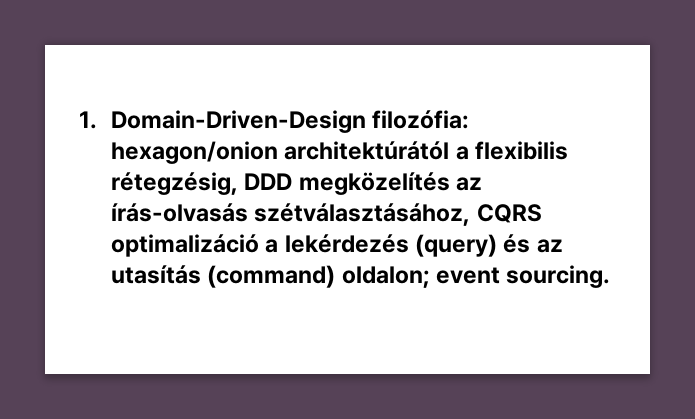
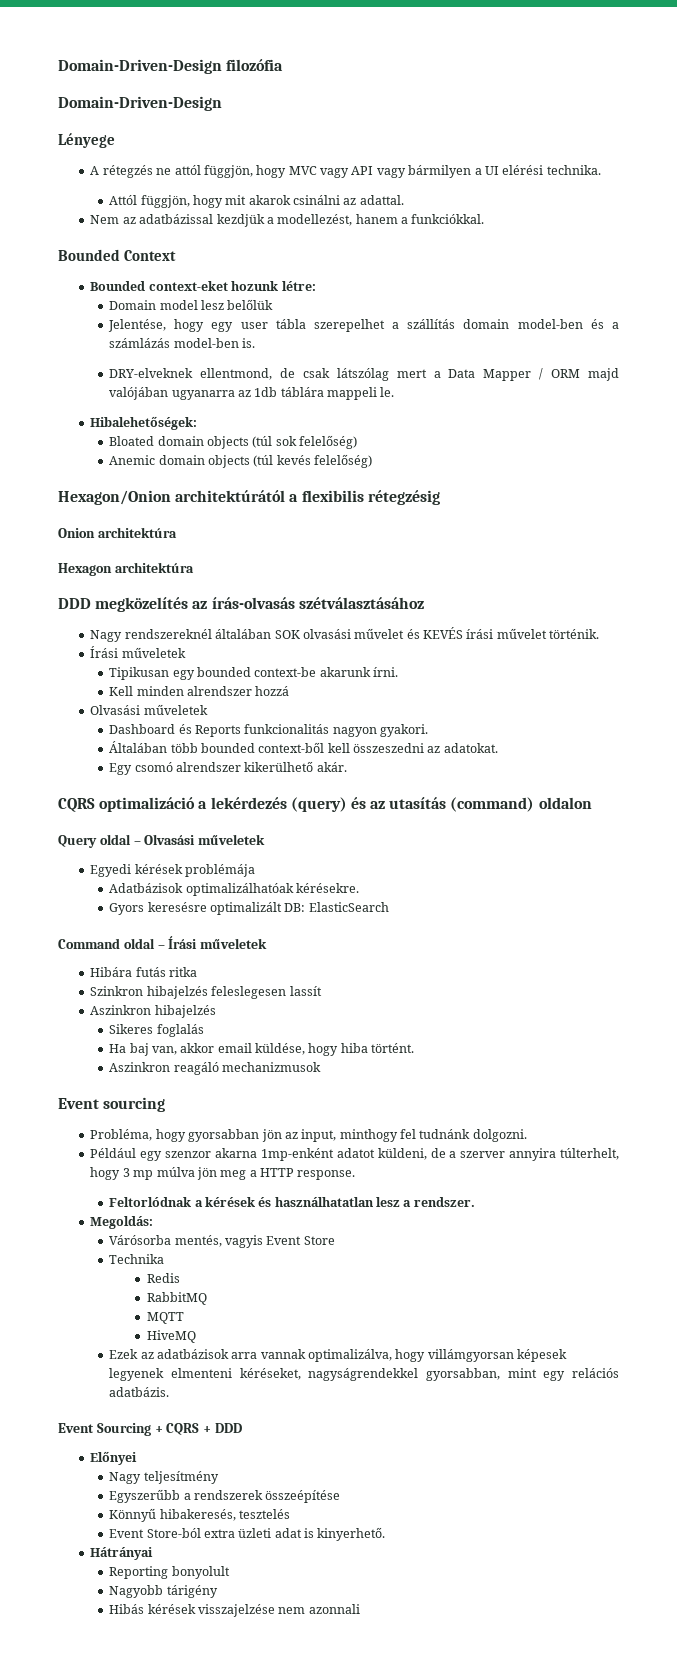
[79,110,470,133] [110,141,568,164] [110,172,482,195] [110,203,471,226] 1. Domain-Driven-Design filozófia: hexagon/onion architektúrától a flexibilis rétegzésig, DDD megközelítés az írás-olvasás szétválasztásához, -> [58,59,284,74] [58,96,222,111] [58,133,115,148] [90,165,601,178] [109,195,404,208] [90,214,485,227] [58,249,176,261] [90,281,316,291] [109,299,274,310] [108,319,619,332] [109,338,255,348] [109,368,619,381] [109,387,395,400] [90,416,198,430] [109,435,358,449] [109,454,373,468] [58,490,440,505] [58,527,177,538] [58,562,194,576] [58,597,424,612] [90,627,600,642] [90,646,186,658] [109,667,399,680] [109,686,290,696] [90,704,208,715] [109,724,429,737] [109,741,498,753] [109,761,347,775] Domain-Driven-Design filozófia // Domain-Driven-Design // Lényege // A rétegzés ne attól függjön, hogy MVC vagy API vagy bármilyen a UI elérési technika. // Attól függjön, hogy mit akarok csinálni az adattal. // Nem az adatbázissal kezdjük a modellezést, hanem a funkciókkal. // Bounded Context // Bounded context-eket hozunk létre: // Domain model lesz belőlük // Jelentése, hogy egy user tábla szerepelhet a szállítás domain model-ben és a számlázás model-ben is. // DRY-elveknek ellentmond, de csak látszólag mert a Data Mapper / ORM majd valójában ugyanarra az 1db táblára mappeli le. // Hibalehetőségek: // Bloated domain objects (túl sok felelőség) // Anemic domain objects (túl kevés felelőség) // Hexagon/Onion architektúrától a flexibilis rétegzésig // Onion architektúra // Hexagon architektúra // DDD megközelítés az írás-olvasás szétválasztásához // Nagy rendszereknél általában SOK olvasási művelet és KEVÉS írási művelet történik. // Írási műveletek // Tipikusan egy bounded context-be akarunk írni. // Kell minden alrendszer hozzá // Olvasási műveletek // Dashboard és Reports funkcionalitás nagyon gyakori. // Általában több bounded context-ből kell összeszedni az adatokat. // Egy csomó alrendszer kikerülhető akár. //
[341,265,611,288] oldalon; event sourcing. -> [538,797,592,809] [58,834,266,848] [90,864,256,877] [109,883,359,896] [109,902,389,915] [58,936,268,949] [90,967,198,977] [90,986,322,999] [90,1005,216,1018] [109,1024,204,1037] [109,1043,415,1056] [109,1062,321,1075] [58,1097,166,1112] [90,1129,527,1142] [90,1148,619,1161] [90,1167,356,1180] [109,1197,475,1207] [90,1216,154,1229] [109,1235,335,1248] [109,1254,165,1264] [146,1273,180,1283] [146,1292,207,1305] [146,1312,184,1324] [146,1330,196,1343] [109,1349,568,1362] [109,1368,619,1381] [109,1387,170,1397] [58,1423,242,1436] [90,1451,138,1465] [109,1471,219,1484] [109,1489,341,1503] [109,1508,290,1522] [109,1527,386,1541] [90,1547,154,1560] [109,1566,230,1579] [109,1585,218,1598] [109,1604,360,1617] oldalon // Query oldal – Olvasási műveletek // Egyedi kérések problémája // Adatbázisok optimalizálhatóak kérésekre. // Gyors keresésre optimalizált DB: ElasticSearch // Command oldal – Írási műveletek // Hibára futás ritka // Szinkron hibajelzés feleslegesen lassít // Aszinkron hibajelzés // Sikeres foglalás // Ha baj van, akkor email küldése, hogy hiba történt. // Aszinkron reagáló mechanizmusok // Event sourcing // Probléma, hogy gyorsabban jön az input, minthogy fel tudnánk dolgozni. // Például egy szenzor akarna 1mp-enként adatot küldeni, de a szerver annyira túlterhelt, hogy 3 mp múlva jön meg a HTTP response. // Feltorlódnak a kérések és használhatatlan lesz a rendszer. // Megoldás: // Várósorba mentés, vagyis Event Store // Technika // Redis // RabbitMQ // MQTT // HiveMQ // Ezek az adatbázisok arra vannak optimalizálva, hogy villámgyorsan képesek legyenek elmenteni kéréseket, nagyságrendekkel gyorsabban, mint egy relációs adatbázis. // Event Sourcing + CQRS + DDD // Előnyei // Nagy teljesítmény // Egyszerűbb a rendszerek összeépítése // Könnyű hibakeresés, tesztelés // Event Store-ból extra üzleti adat is kinyerhető. // Hátrányai // Reporting bonyolult // Nagyobb tárigény // Hibás kérések visszajelzése nem azonnali

